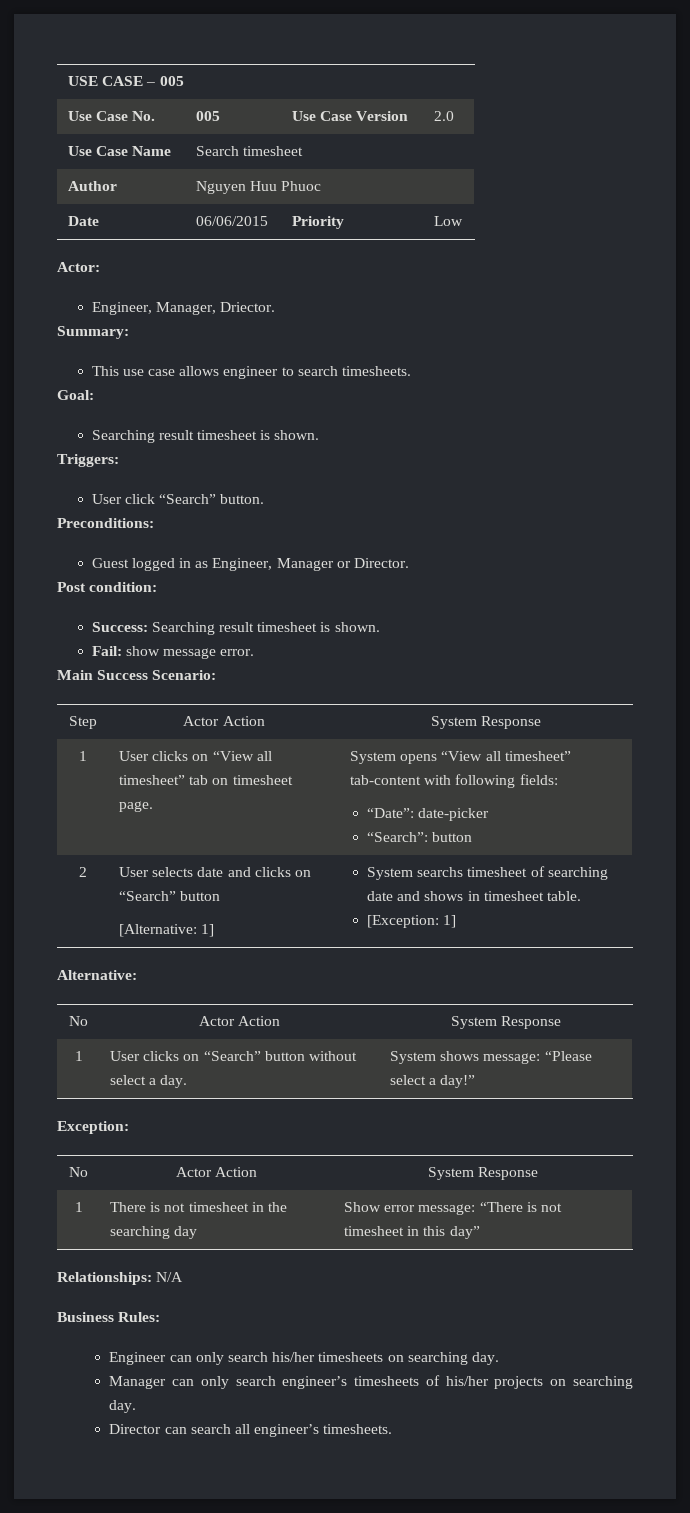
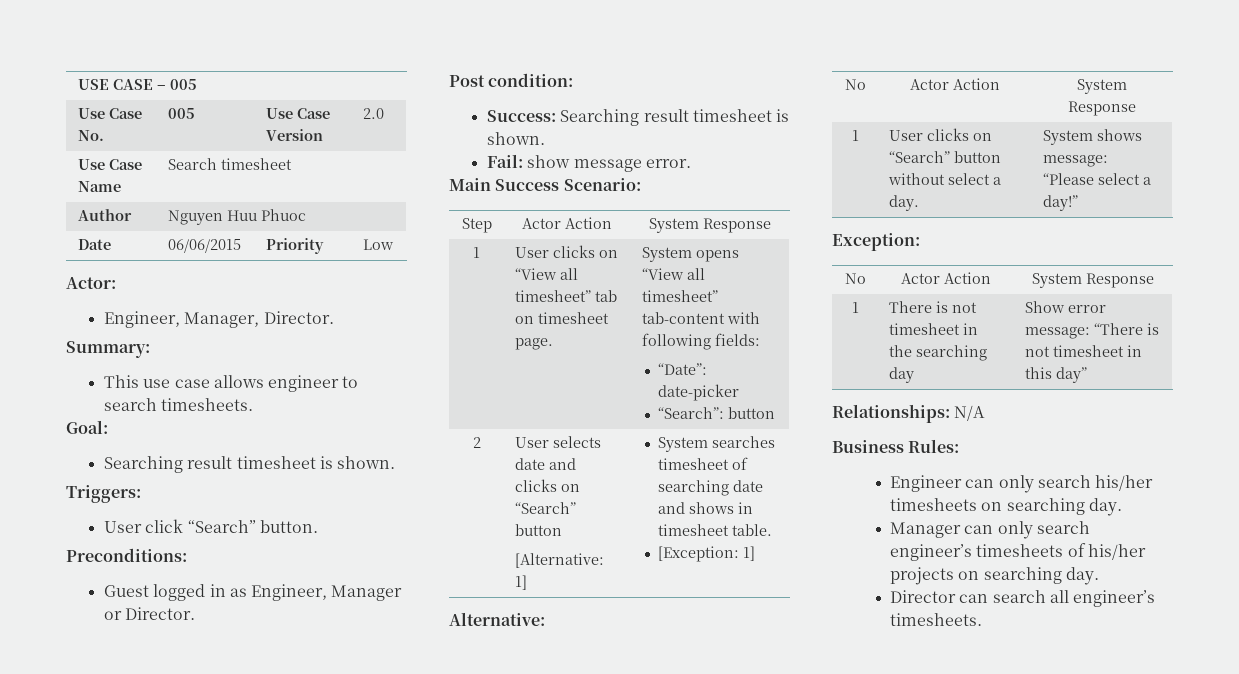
[220,302,276,312] Driector. -> [263,311,334,324] Director.
[417,867,464,877] searchs -> [711,436,775,448] searches

